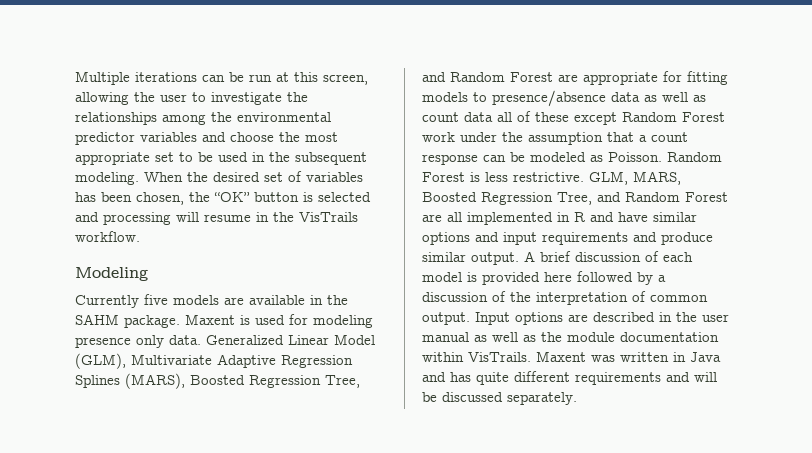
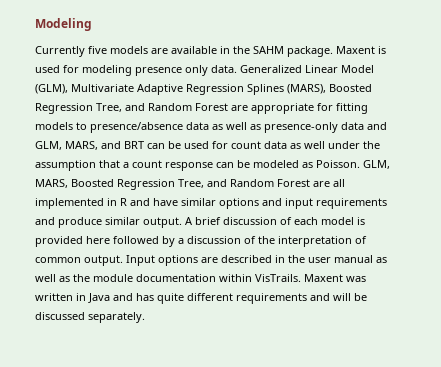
[75,71,368,85] [75,92,308,105] [75,112,331,125] [75,132,338,145] [75,152,367,165] [75,171,363,185] [75,192,371,205] [75,212,358,225] [75,231,140,242] Multiple iterations can be run at this screen, allowing the user to investigate the relationships among the environmental predictor variables and choose the most appropriate set to be used in the subsequent modeling. When the desired set of variables has been chosen, the “OK” button is selected and processing will resume in the VisTrails workflow. // -> (35, 24) none
[422,111,725,125] [422,132,455,142] count data all of these except Random Forest work -> [264,122,387,133] [35,141,325,150] presence-only data and GLM, MARS, and BRT can be used for count data as well
[667,152,722,162] [422,172,584,182] Random Forest is less restrictive. -> (360, 164) none

